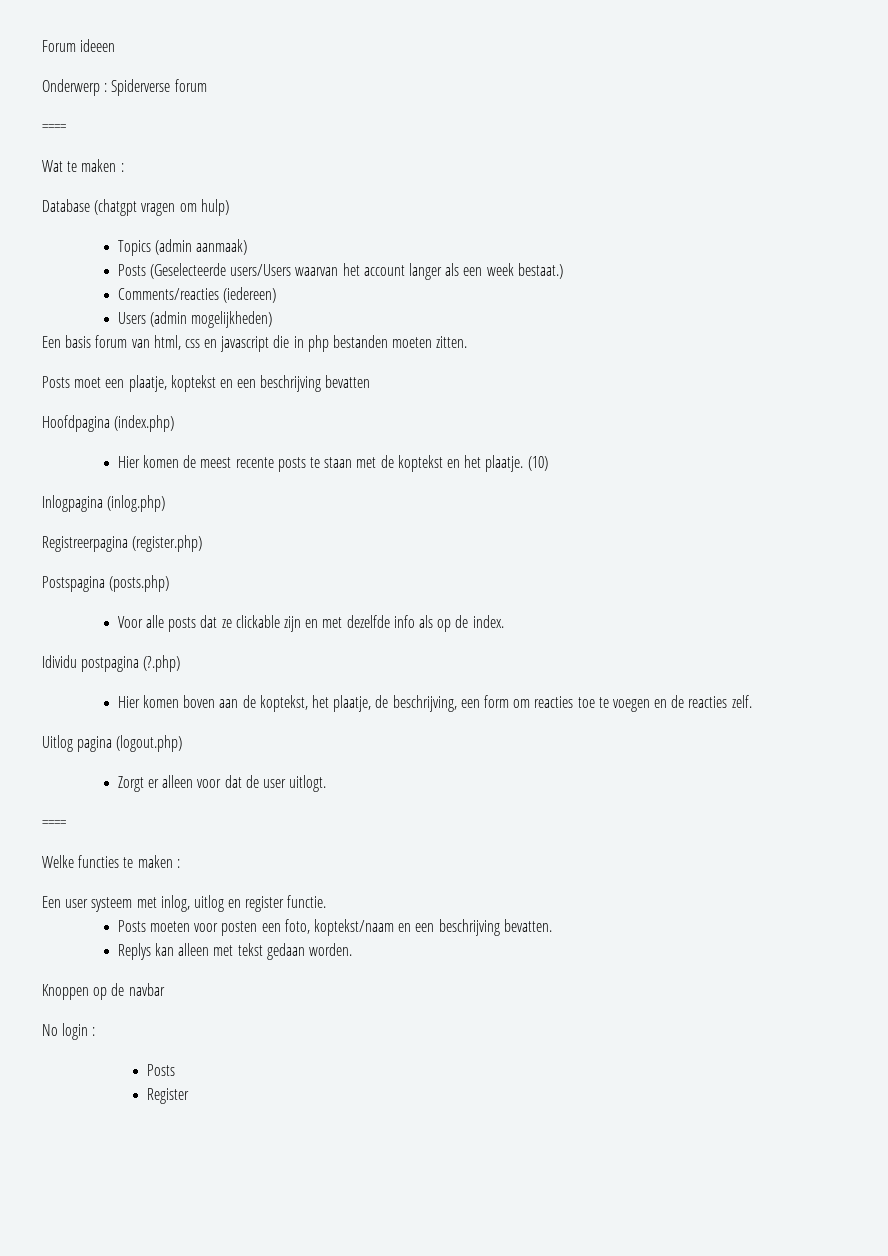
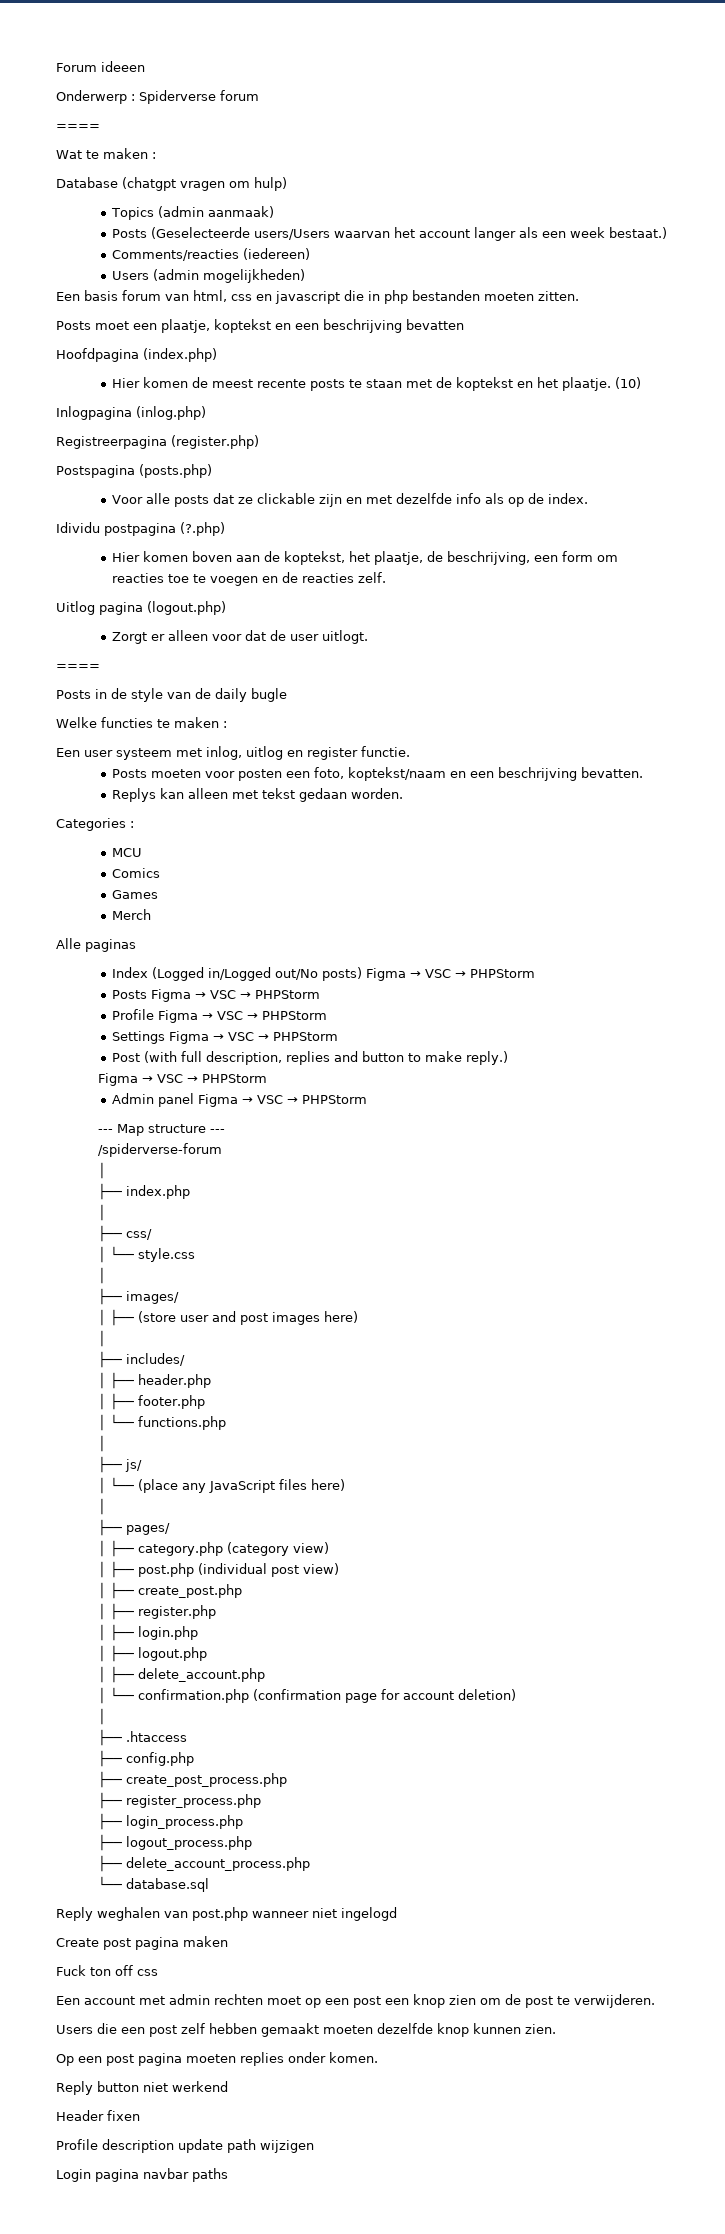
(66, 824) none -> [56,688,287,702] // Posts in de style van de daily bugle
[42,983,165,1000] [42,1023,96,1040] [147,1064,176,1076] [147,1088,190,1104] Knoppen op de navbar // No login : // Posts // Register -> [56,818,134,831] [112,848,143,857] [112,868,161,878] [112,890,159,899] [112,909,152,920] [56,938,136,952] [112,967,536,981] [112,989,321,1002] [112,1009,328,1023] [112,1031,339,1044] [112,1051,509,1065] [98,1073,268,1086] [112,1093,368,1107] [98,1124,226,1136] [98,1143,223,1157] [98,1162,107,1179] [98,1183,191,1200] [98,1204,107,1221] [98,1225,153,1242] [98,1246,196,1263] [98,1267,107,1284] [98,1288,180,1305] [98,1309,359,1326] [98,1330,107,1347] [98,1351,186,1368] [98,1372,212,1389] [98,1393,206,1410] [98,1414,227,1431] [98,1435,107,1452] [98,1456,143,1473] [98,1477,346,1494] [98,1498,107,1515] [98,1519,171,1536] [98,1540,330,1557] [98,1561,340,1578] [98,1582,243,1599] [98,1603,217,1620] [98,1624,199,1641] [98,1645,208,1662] [98,1666,266,1683] [98,1687,517,1704] [98,1708,107,1725] [98,1729,188,1746] [98,1750,195,1767] [98,1771,288,1788] [98,1792,262,1809] [98,1813,244,1830] [98,1834,253,1851] [98,1855,311,1872] [98,1876,210,1892] [56,1907,397,1921] [56,1936,228,1950] [56,1965,158,1976] [56,1994,655,2008] [56,2023,556,2037] [56,2052,378,2066] [56,2081,228,2095] [56,2110,140,2121] [56,2139,314,2153] [56,2168,228,2182] Categories : // MCU // Comics // Games // Merch // Alle paginas // Index (Logged in/Logged out/No posts) Figma → VSC → PHPStorm // Posts Figma → VSC → PHPStorm // Profile Figma → VSC → PHPStorm // Settings Figma → VSC → PHPStorm // Post (with full description, replies and button to make reply.) // Figma → VSC → PHPStorm // Admin panel Figma → VSC → PHPStorm // --- Map structure --- // /spiderverse-forum // │ // ├── index.php // │ // ├── css/ // │ └── style.css // │ // ├── images/ // │ ├── (store user and post images here) // │ // ├── includes/ // │ ├── header.php // │ ├── footer.php // │ └── functions.php // │ // ├── js/ // │ └── (place any JavaScript files here) // │ // ├── pages/ // │ ├── category.php (category view) // │ ├── post.php (individual post view) // │ ├── create_post.php // │ ├── register.php // │ ├── login.php // │ ├── logout.php // │ ├── delete_account.php // │ └── confirmation.php (confirmation page for account deletion) // │ // ├── .htaccess // ├── config.php // ├── create_post_process.php // ├── register_process.php // ├── login_process.php // ├── logout_process.php // ├── delete_account_process.php // └── database.sql // Reply weghalen van post.php wanneer niet ingelogd // Create post pagina maken // Fuck ton off css // Een account met admin rechten moet op een post een knop zien om de post te verwijderen. // Users die een post zelf hebben gemaakt moeten dezelfde knop kunnen zien. // Op een post pagina moeten replies onder komen. // Reply button niet werkend // Header fixen // Profile description update path wijzigen // Login pagina navbar paths

